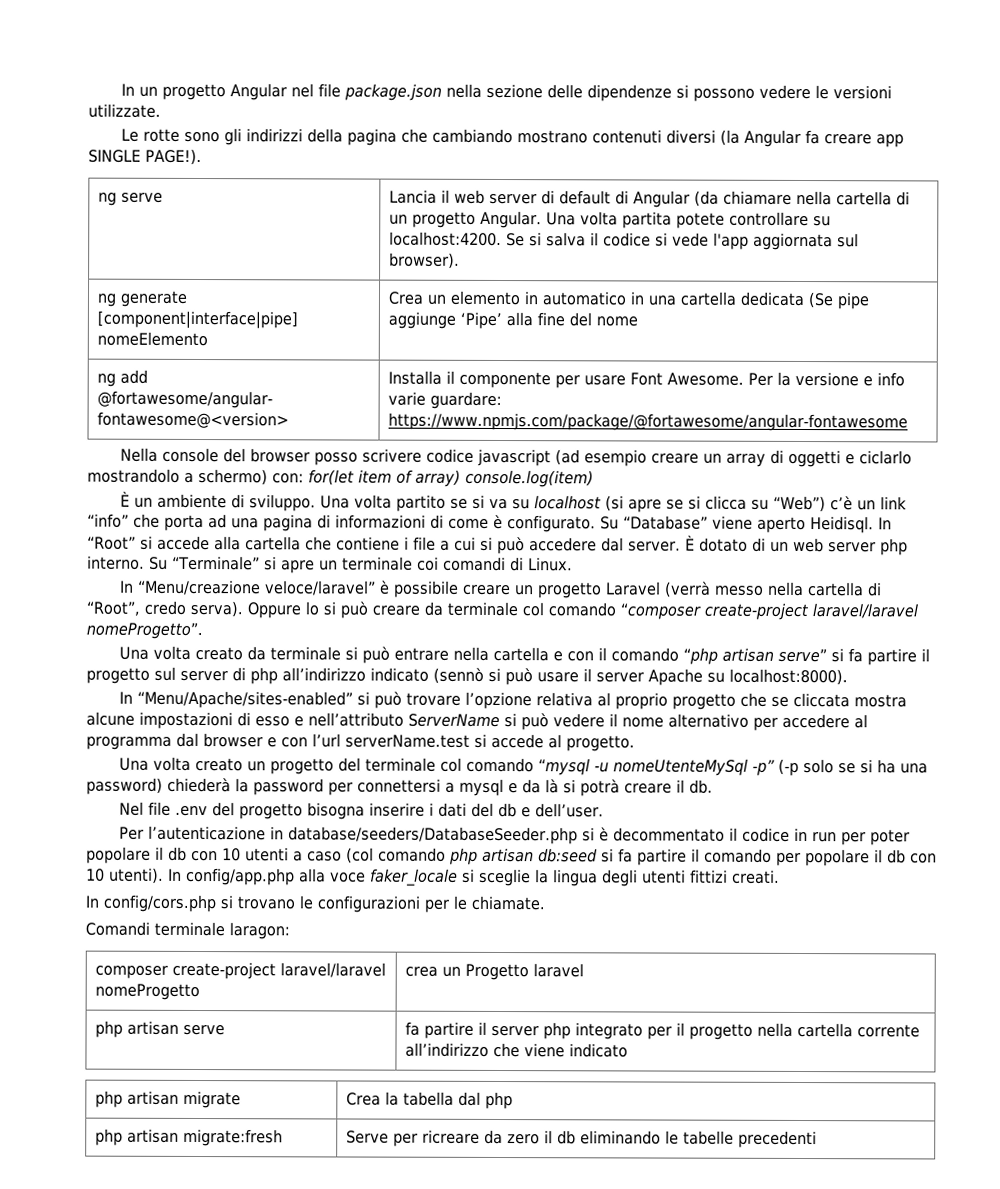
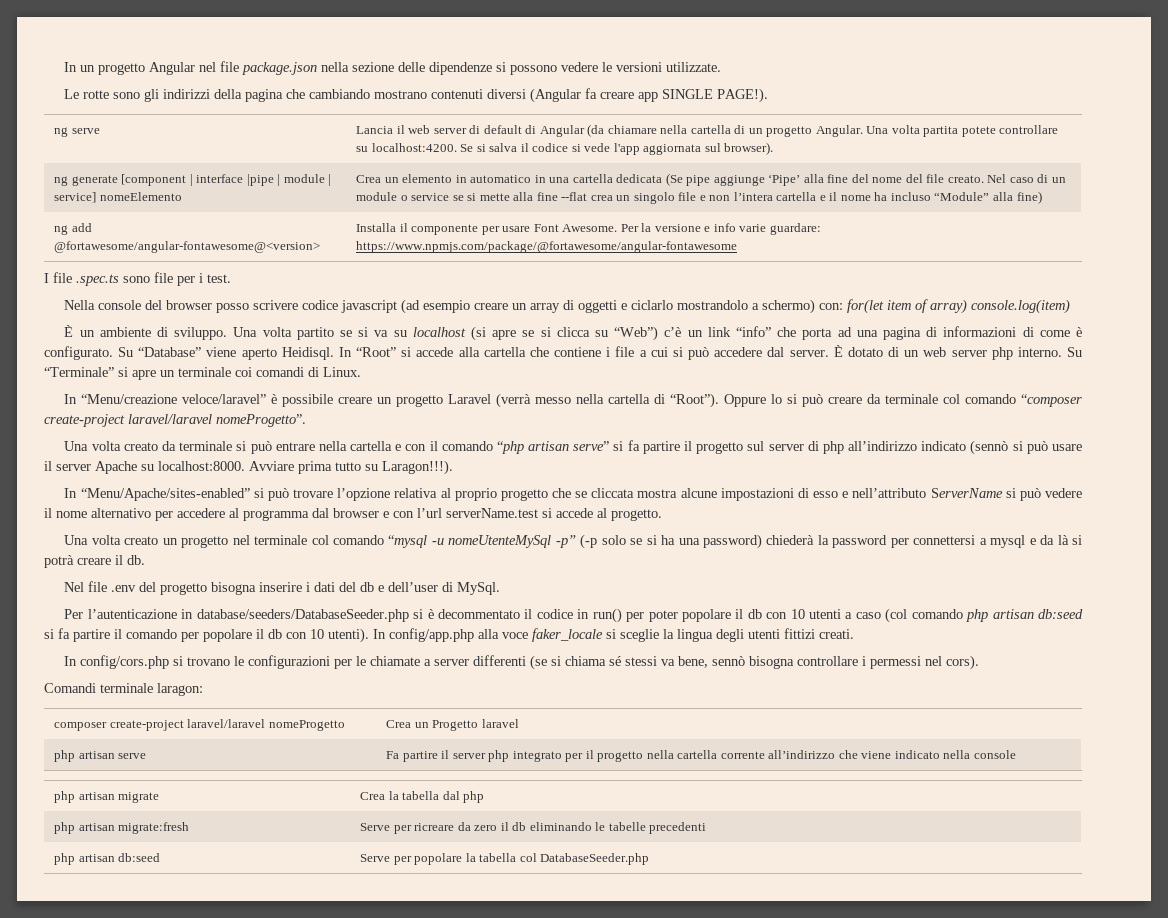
[720,129,802,147] (la Angular -> [530,88,582,103] (Angular
[96,310,298,329] [component|interface|pipe] -> [121,174,332,186] [54,192,97,203] [component | interface |pipe | module | service]
(638, 321) none -> [905,174,1067,183] [356,191,1042,204] del file creato. Nel caso di un module o service se si mette alla fine --flat crea un singolo file e non l’intera cartella e il nome ha incluso “Module” alla fine)
(908, 422) none -> [44,272,231,286] // I file .spec.ts sono file per i test.
[86,600,243,618] “Root”, credo serva). -> [670,393,720,408] “Root”).
[729,668,848,686] localhost:8000). -> [158,460,453,475] localhost:8000. Avviare prima tutto su Laragon!!!).
[338,757,362,772] del -> [232,535,250,545] nel
[535,803,605,818] dell’user. -> [388,582,501,595] dell’user di MySql.
[812,832,838,843] run -> [592,608,622,623] run()
[471,895,545,911] chiamate. -> [370,655,980,670] chiamate a server differenti (se si chiama sé stessi va bene, sennò bisogna controllare i permessi nel cors).
[404,966,438,977] crea -> [386,720,412,728] Crea
[404,1021,420,1036] fa -> [386,751,400,759] Fa
(628, 1050) none -> [943,750,1016,759] nella console
(817, 1139) none -> [54,853,161,865] [360,853,650,865] // php artisan db:seed | Serve per popolare la tabella col DatabaseSeeder.php

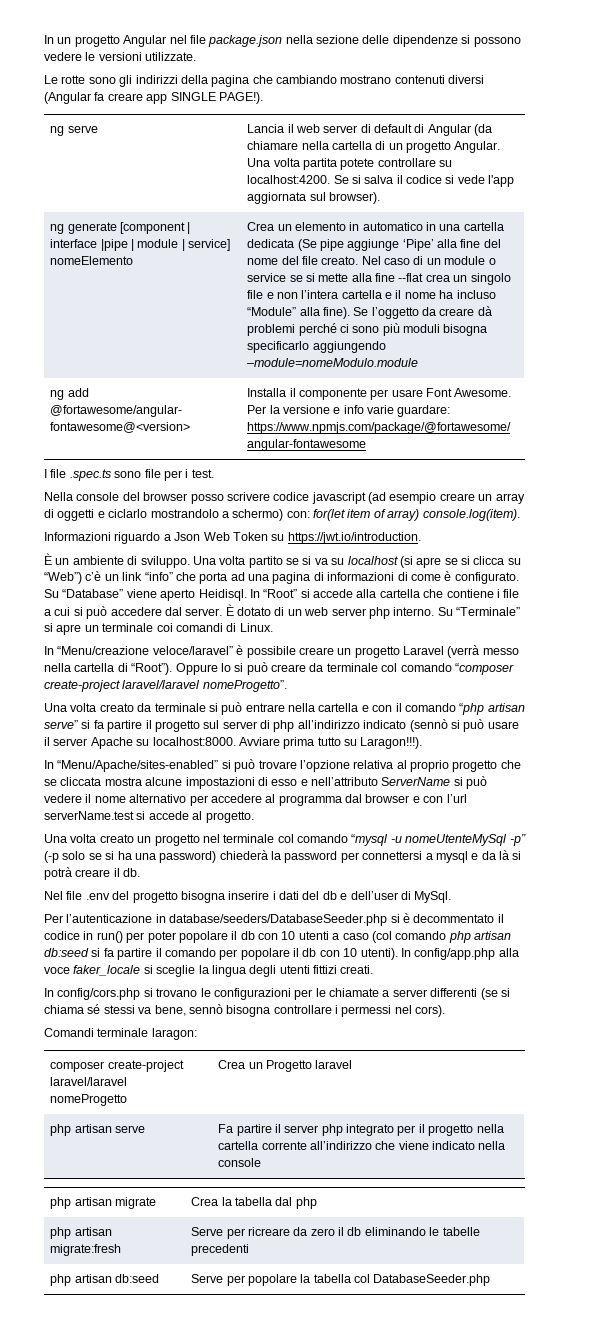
[1016,191,1042,204] fine) -> [322,306,492,319] [247,323,488,336] [247,341,386,353] [246,358,419,367] fine). Se l’oggetto da creare dà problemi perché ci sono più moduli bisogna specificarlo aggiungendo –module=nomeModulo.module
[971,299,1071,314] console.log(item) -> [422,509,520,521] [44,532,421,544] console.log(item). // Informazioni riguardo a Json Web Token su https://jwt.io/introduction.

